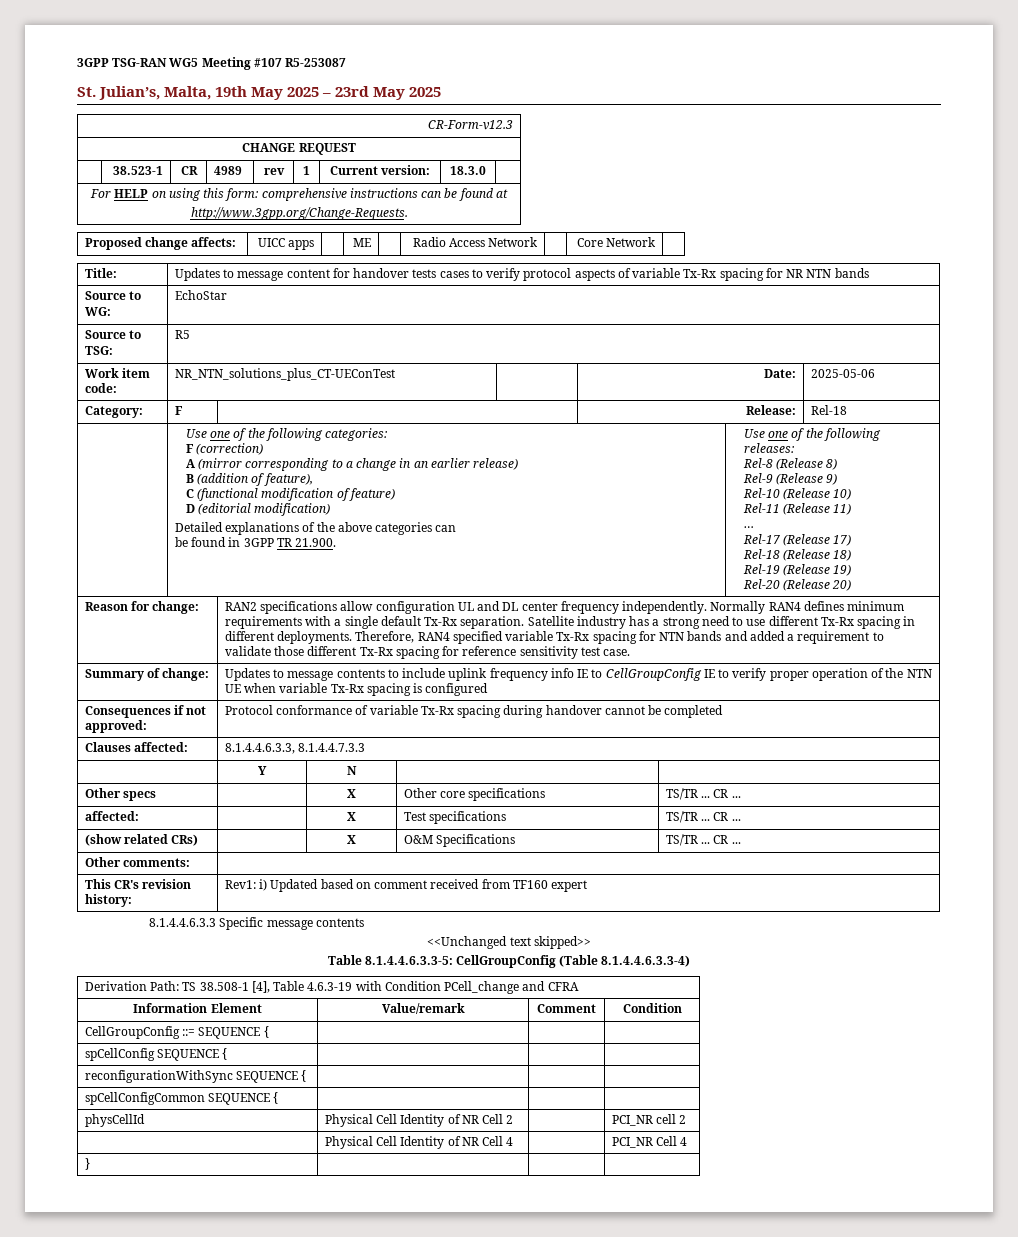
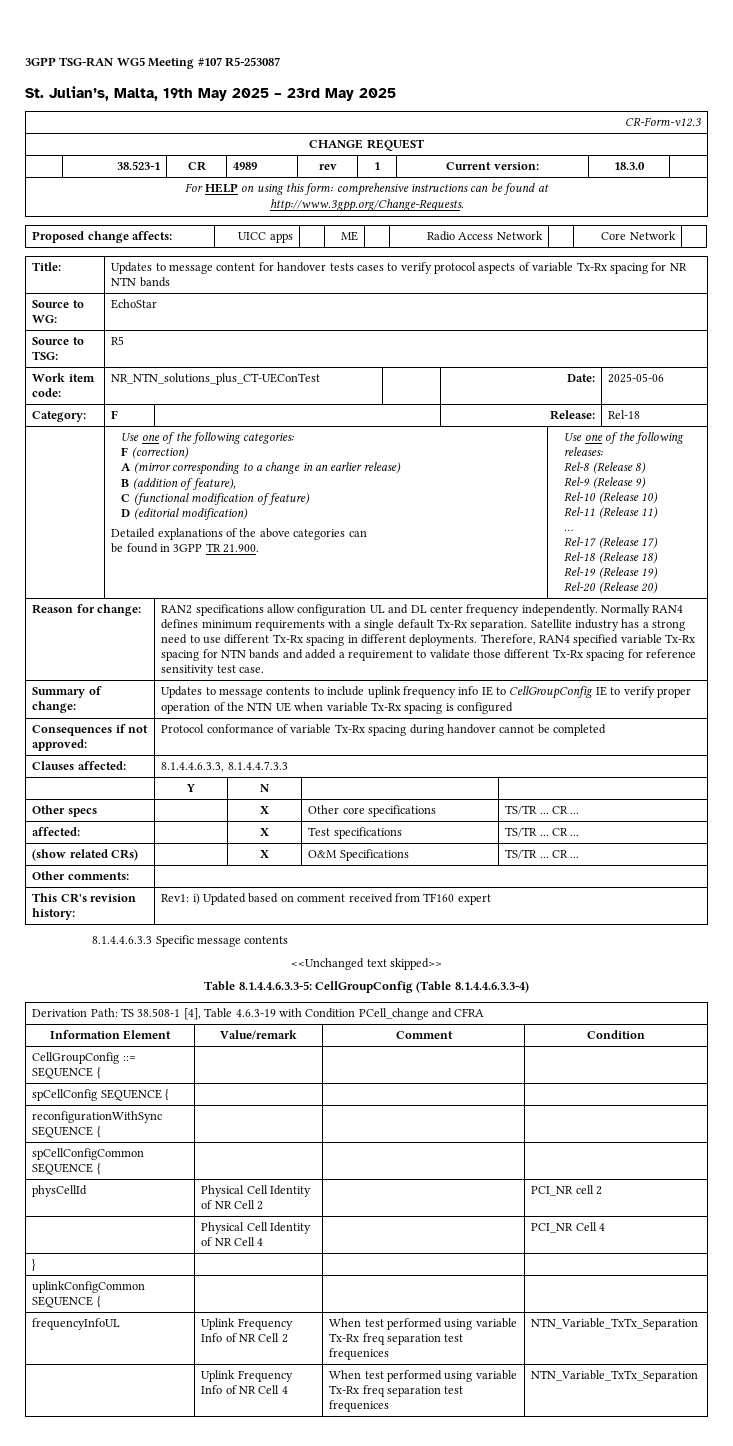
(91, 1164) none -> [32,1281,146,1293] [32,1296,101,1308] [32,1318,121,1330] [201,1318,293,1330] [201,1333,288,1343] [329,1318,517,1330] [329,1333,464,1345] [329,1348,390,1360] [531,1318,699,1330] [201,1370,293,1382] [201,1385,288,1394] [329,1370,517,1382] [329,1385,464,1397] [329,1400,390,1412] [531,1370,699,1382] // uplinkConfigCommon SEQUENCE { | | | // frequencyInfoUL | Uplink Frequency Info of NR Cell 2 | When test performed using variable Tx-Rx freq separation test frequenices | NTN_Variable_TxTx_Separation // | Uplink Frequency Info of NR Cell 4 | When test performed using variable Tx-Rx freq separation test frequenices | NTN_Variable_TxTx_Separation

